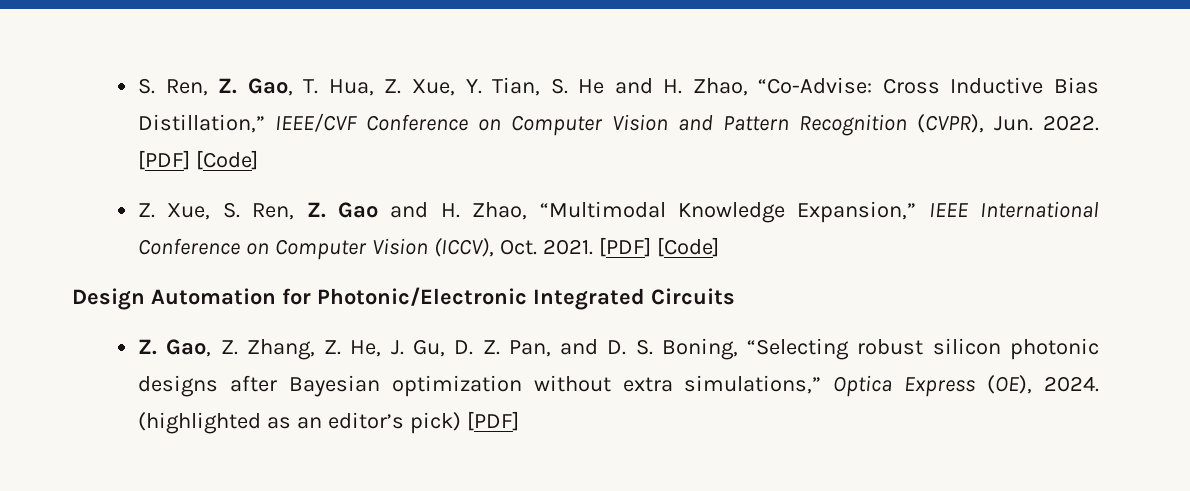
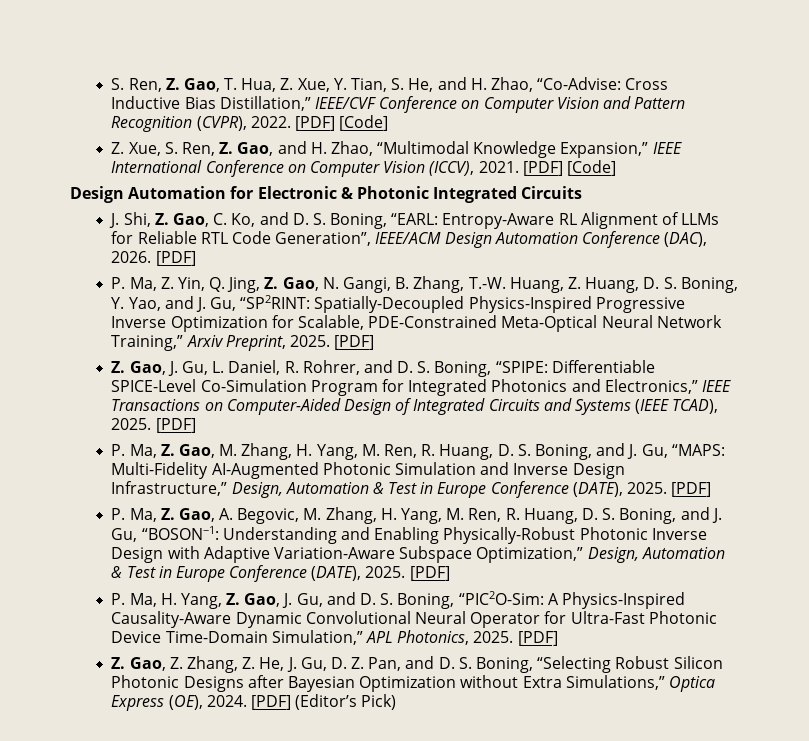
[578,79,605,94] He -> [408,78,434,92] He,
[994,116,1034,131] Jun. -> (247, 123) none
[337,202,378,218] Gao -> [237,142,274,156] Gao,
[499,239,537,255] Oct. -> (475, 168) none
[316,287,735,310] Photonic/Electronic Integrated Circuits -> [257,186,583,203] [109,212,720,229] [111,231,708,248] [111,251,196,266] [111,276,738,293] [111,295,685,313] [111,315,722,332] [111,335,375,351] [111,360,655,377] [111,379,731,396] [111,398,719,415] [111,418,196,433] [111,443,725,460] [111,462,625,479] [111,481,712,498] [111,507,722,524] [111,526,707,544] [111,546,725,563] [111,565,450,582] [111,591,685,609] [111,611,717,628] [111,630,558,646] Electronic & Photonic Integrated Circuits // J. Shi, Z. Gao, C. Ko, and D. S. Boning, “EARL: Entropy-Aware RL Alignment of LLMs for Reliable RTL Code Generation”, IEEE/ACM Design Automation Conference (DAC), 2026. [PDF] // P. Ma, Z. Yin, Q. Jing, Z. Gao, N. Gangi, B. Zhang, T.-W. Huang, Z. Huang, D. S. Boning, Y. Yao, and J. Gu, “SP2RINT: Spatially-Decoupled Physics-Inspired Progressive Inverse Optimization for Scalable, PDE-Constrained Meta-Optical Neural Network Training,” Arxiv Preprint, 2025. [PDF] // Z. Gao, J. Gu, L. Daniel, R. Rohrer, and D. S. Boning, “SPIPE: Differentiable SPICE-Level Co-Simulation Program for Integrated Photonics and Electronics,” IEEE Transactions on Computer-Aided Design of Integrated Circuits and Systems (IEEE TCAD), 2025. [PDF] // P. Ma, Z. Gao, M. Zhang, H. Yang, M. Ren, R. Huang, D. S. Boning, and J. Gu, “MAPS: Multi-Fidelity AI-Augmented Photonic Simulation and Inverse Design Infrastructure,” Design, Automation & Test in Europe Conference (DATE), 2025. [PDF] // P. Ma, Z. Gao, A. Begovic, M. Zhang, H. Yang, M. Ren, R. Huang, D. S. Boning, and J. Gu, “BOSON−1: Understanding and Enabling Physically-Robust Photonic Inverse Design with Adaptive Variation-Aware Subspace Optimization,” Design, Automation & Test in Europe Conference (DATE), 2025. [PDF] // P. Ma, H. Yang, Z. Gao, J. Gu, and D. S. Boning, “PIC2O-Sim: A Physics-Inspired Causality-Aware Dynamic Convolutional Neural Operator for Ultra-Fast Photonic Device Time-Domain Simulation,” APL Photonics, 2025. [PDF]
[857,338,1099,360] [138,375,1099,397] [138,411,519,434] robust silicon photonic designs after Bayesian optimization without extra simulations,” Optica Express (OE), 2024. (highlighted as an editor’s pick) [PDF] -> [615,656,723,669] [111,675,715,692] [111,694,397,711] Robust Silicon Photonic Designs after Bayesian Optimization without Extra Simulations,” Optica Express (OE), 2024. [PDF] (Editor’s Pick)

